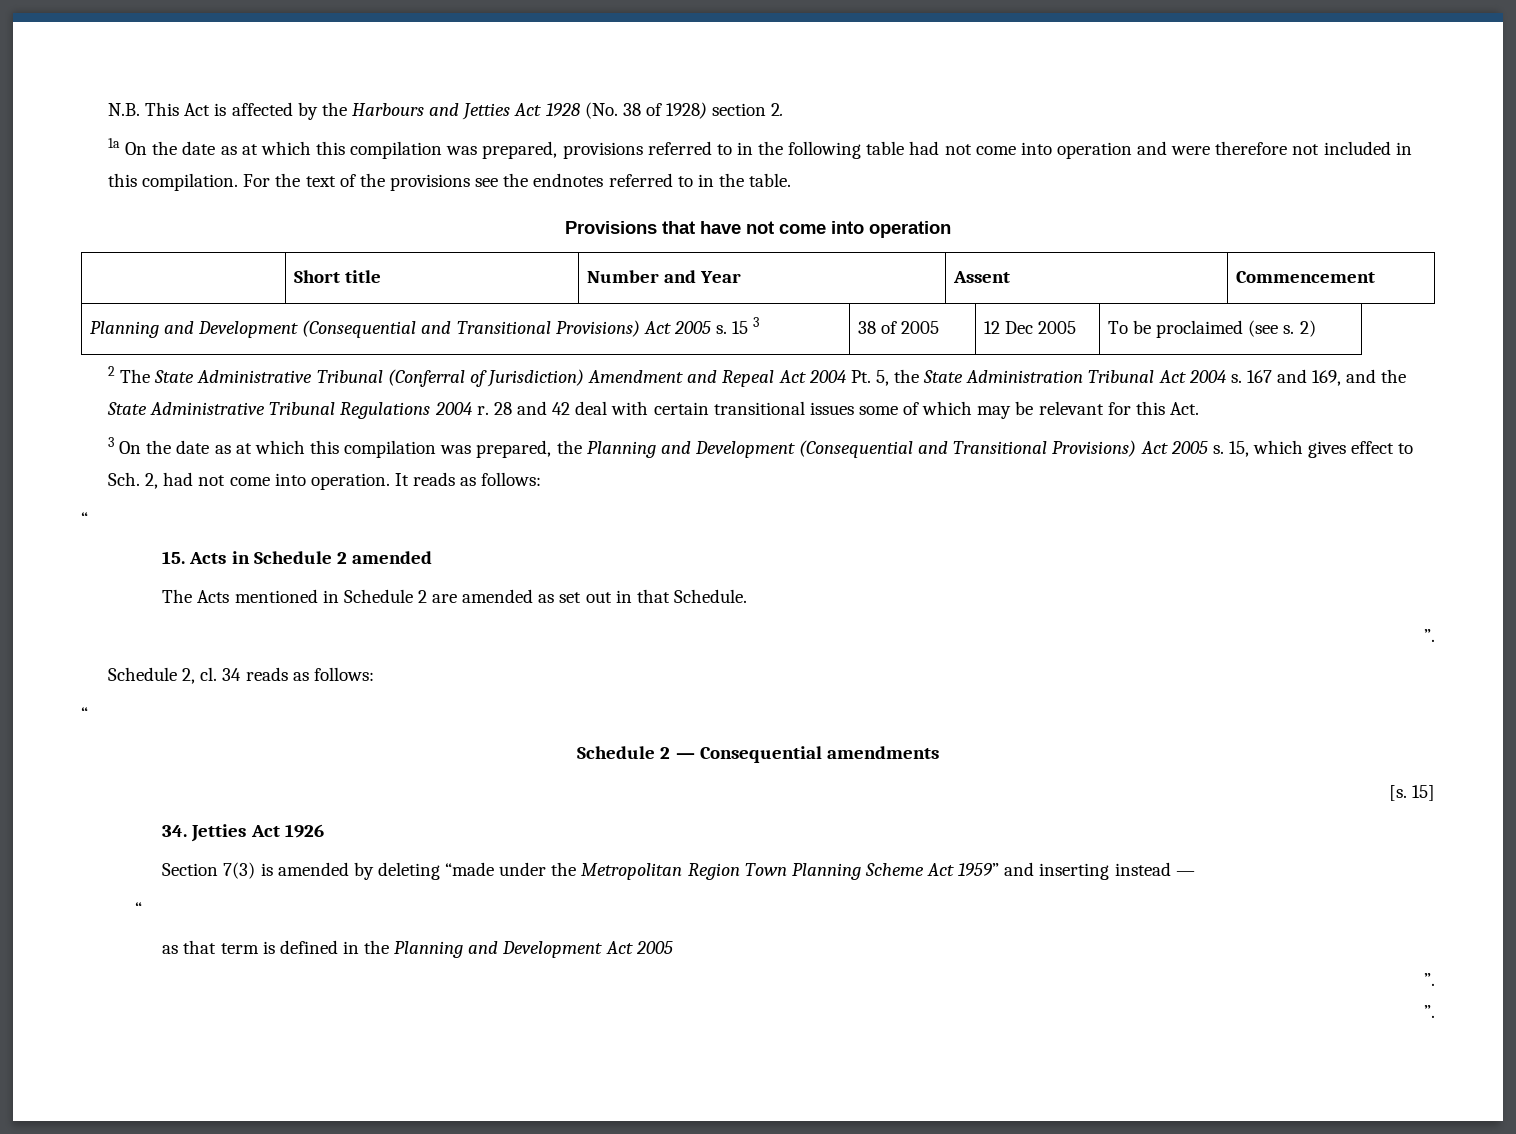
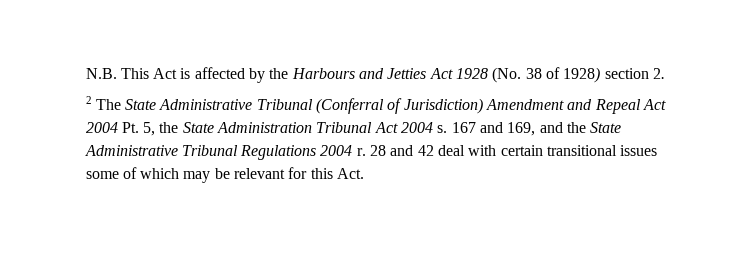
[108,138,1412,159] [108,173,792,191] [565,221,951,238] [293,270,382,283] [586,270,742,283] [952,271,1010,283] [1235,271,1375,283] [89,317,760,338] [857,321,940,334] [983,321,1077,334] [1107,320,1316,338] // 1a On the date as at which this compilation was prepared, provisions referred to in the following table had not come into operation and were therefore not included in this compilation. For the text of the provisions see the endnotes referred to in the table. // Provisions that have not come into operation // | Short title | Number and Year | Assent | Commencement // Planning and Development (Consequential and Transitional Provisions) Act 2005 s. 15 3 | 38 of 2005 | 12 Dec 2005 | To be proclaimed (see s. 2) -> (665, 73) none
[108,437,1414,458] [108,472,542,490] [81,512,88,525] [162,551,432,564] [162,589,747,603] [1424,629,1435,642] [108,667,374,684] [81,707,88,720] [577,746,939,763] [1388,785,1435,801] [162,824,324,842] [162,862,1195,880] [135,902,143,915] [162,940,673,958] [1424,973,1435,986] [1424,1005,1435,1018] // 3 On the date as at which this compilation was prepared, the Planning and Development (Consequential and Transitional Provisions) Act 2005 s. 15, which gives effect to Sch. 2, had not come into operation. It reads as follows: // “ // 15. Acts in Schedule 2 amended // The Acts mentioned in Schedule 2 are amended as set out in that Schedule. // ”. // Schedule 2, cl. 34 reads as follows: // “ // Schedule 2 — Consequential amendments // [s. 15] // 34. Jetties Act 1926 // Section 7(3) is amended by deleting “made under the Metropolitan Region Town Planning Scheme Act 1959” and inserting instead — // “ // as that term is defined in the Planning and Development Act 2005 // ”. // ”. -> (365, 173) none

